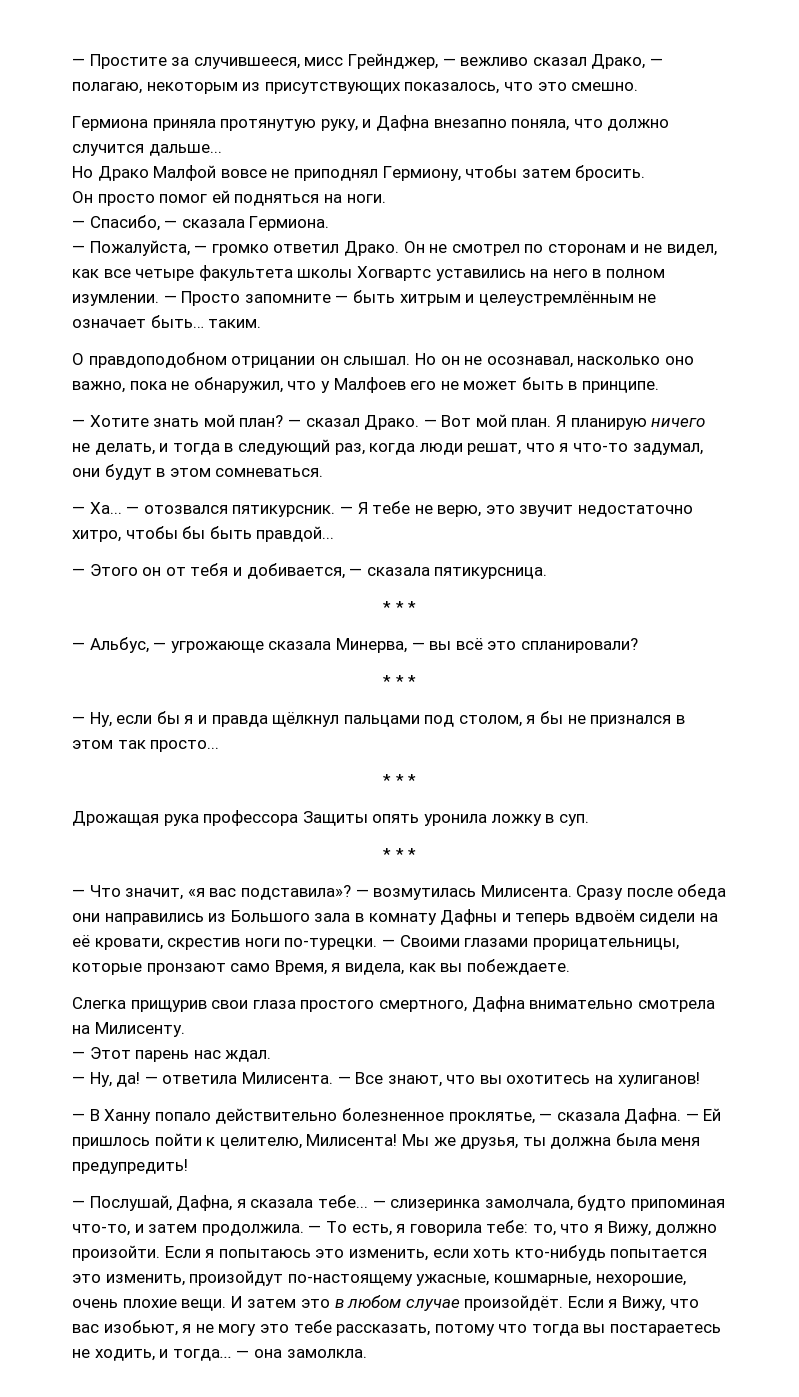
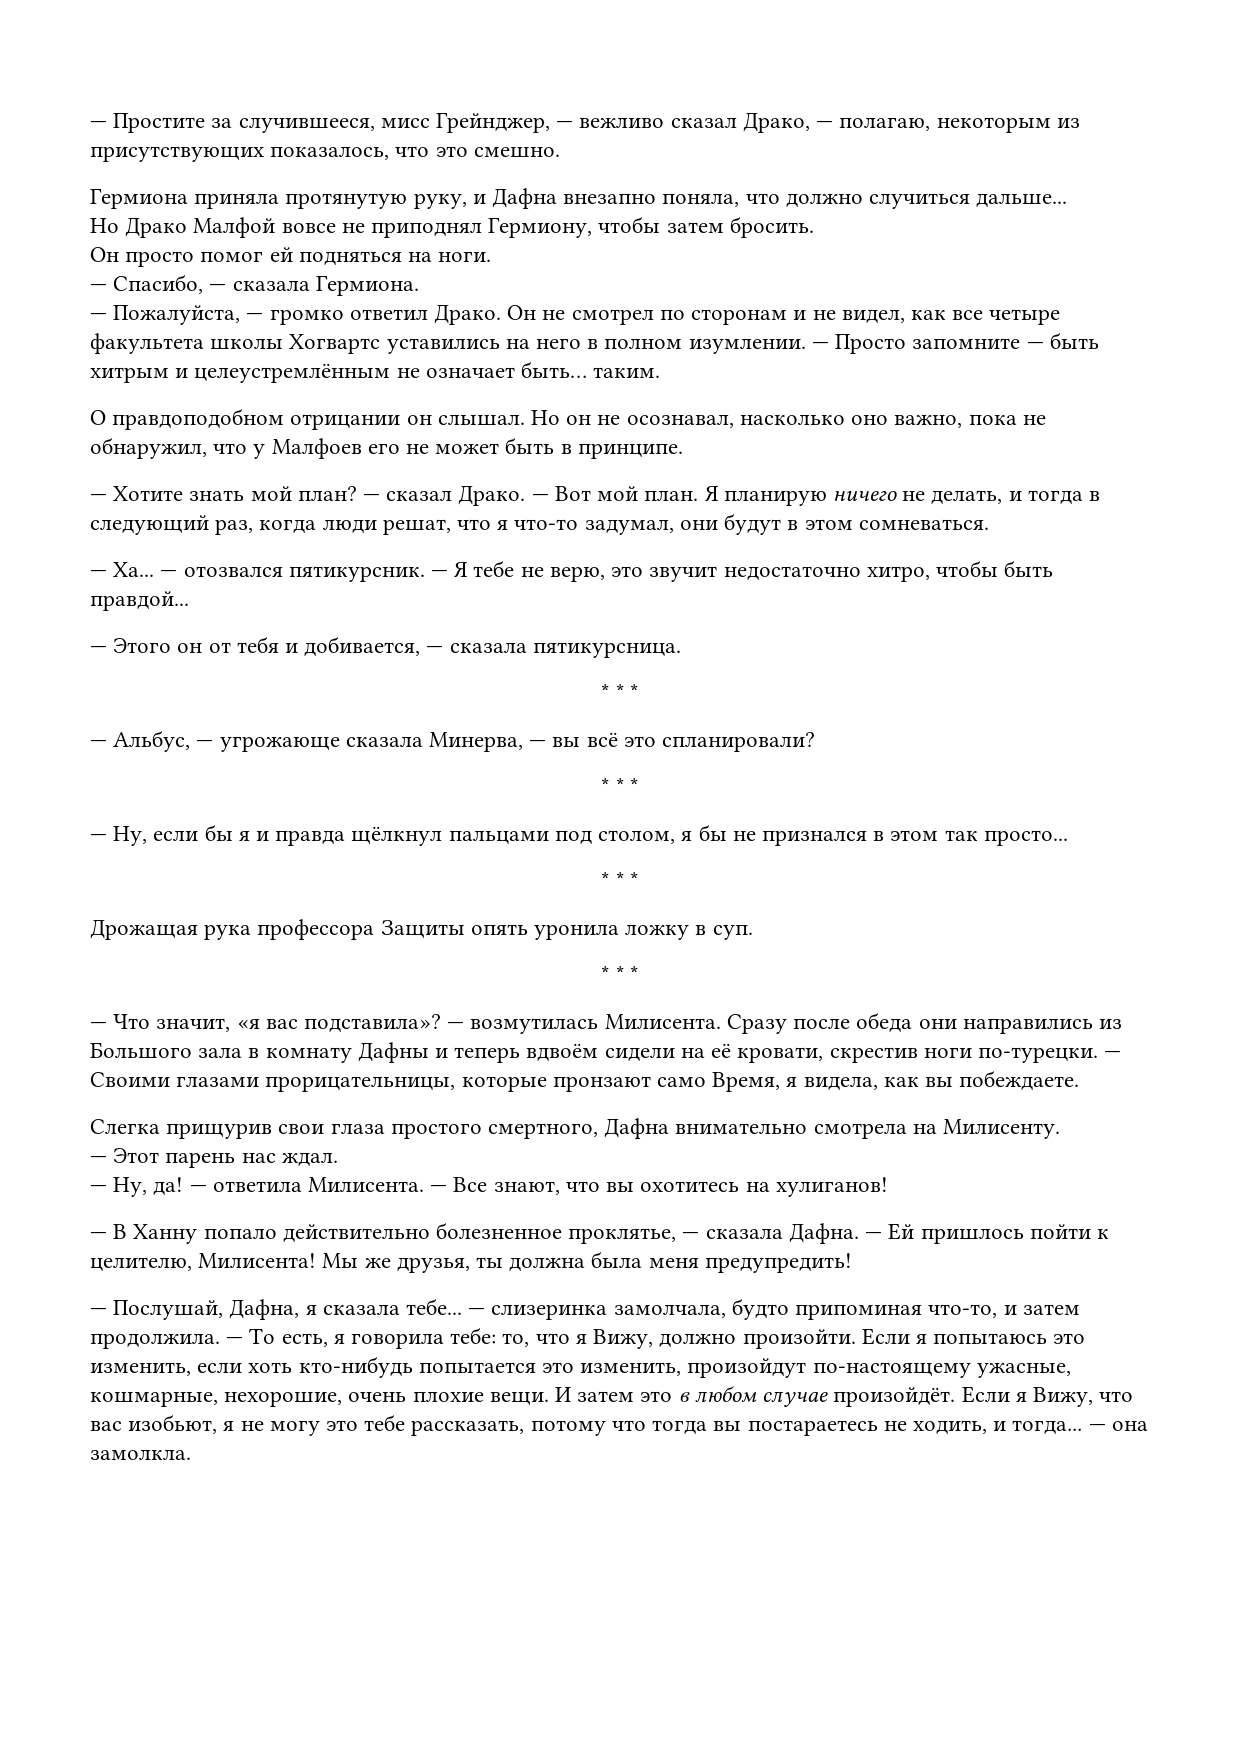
[72,144,144,156] случится -> [869,193,971,209] случиться
[182,526,206,539] бы -> (998, 568) none

